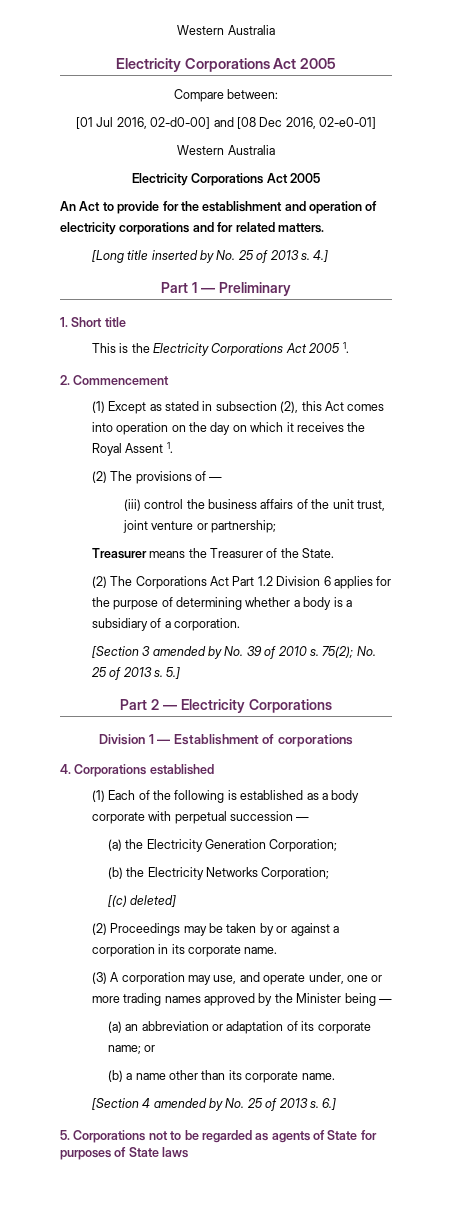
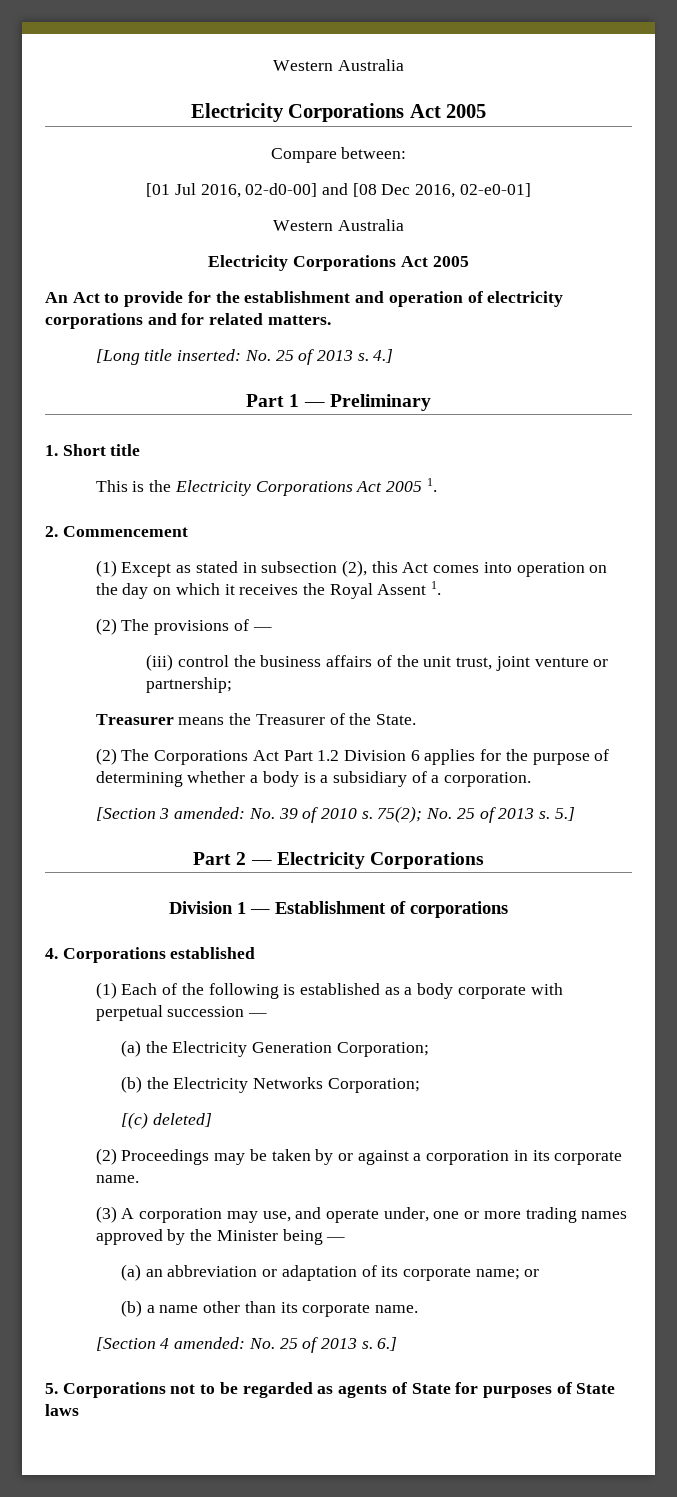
[151,250,215,263] inserted by -> [177,349,242,361] inserted:
[152,646,223,659] amended by -> [174,807,246,819] amended:
[153,1098,224,1111] amended by -> [174,1337,246,1349] amended:

